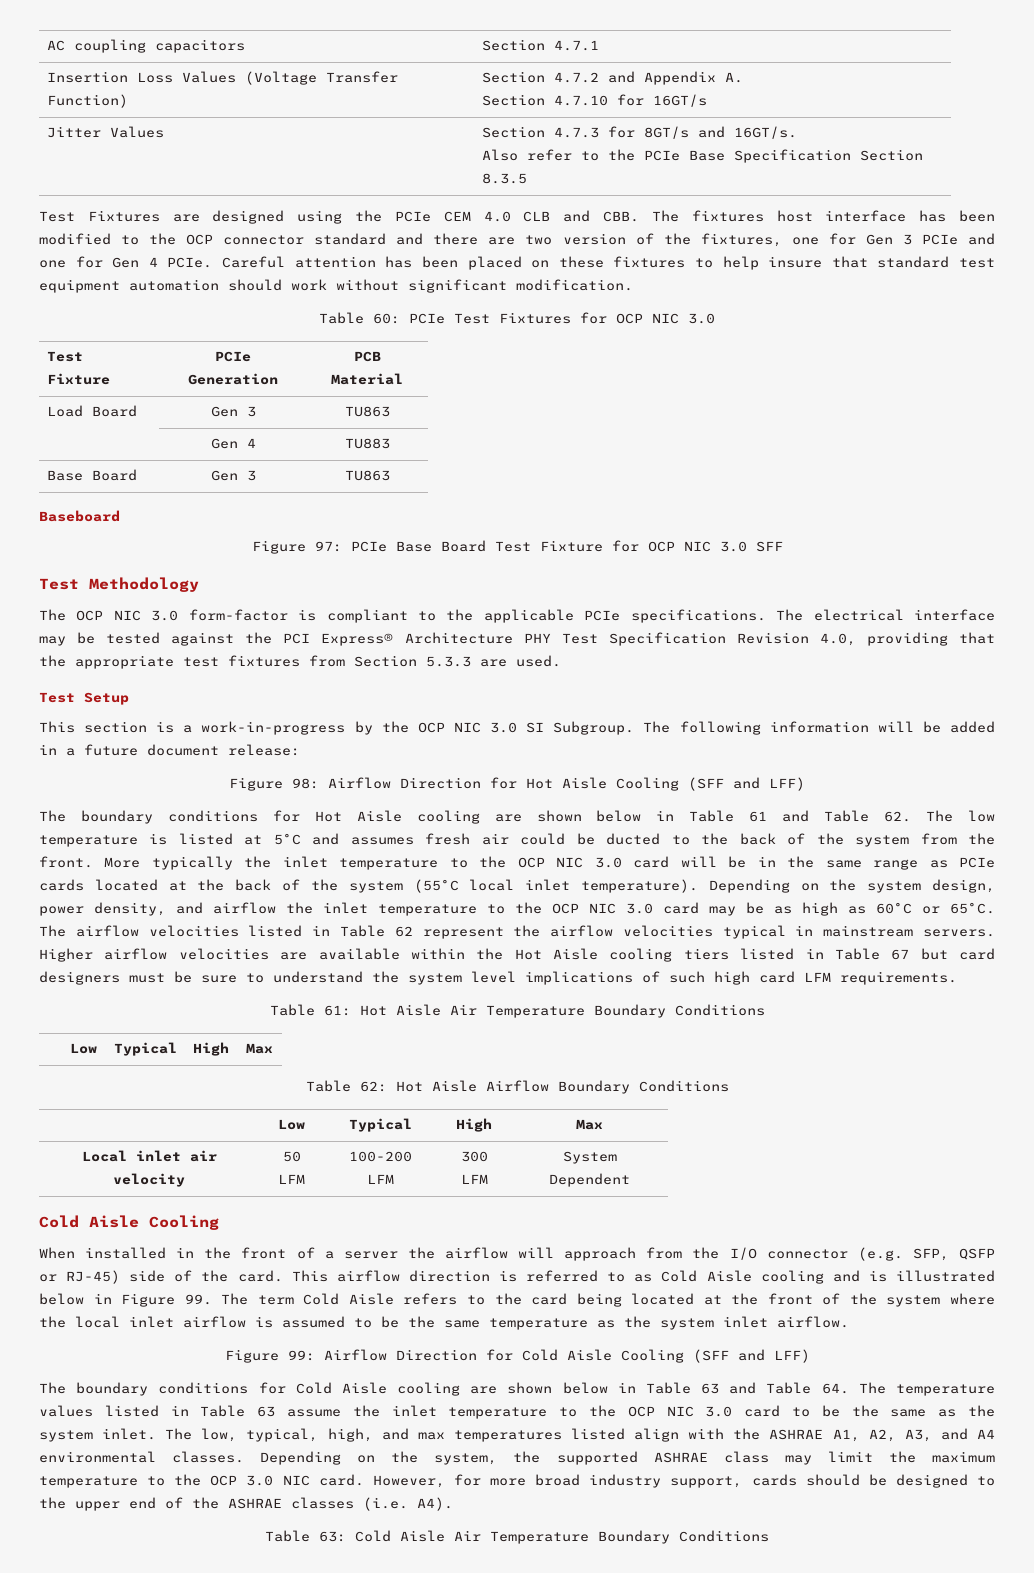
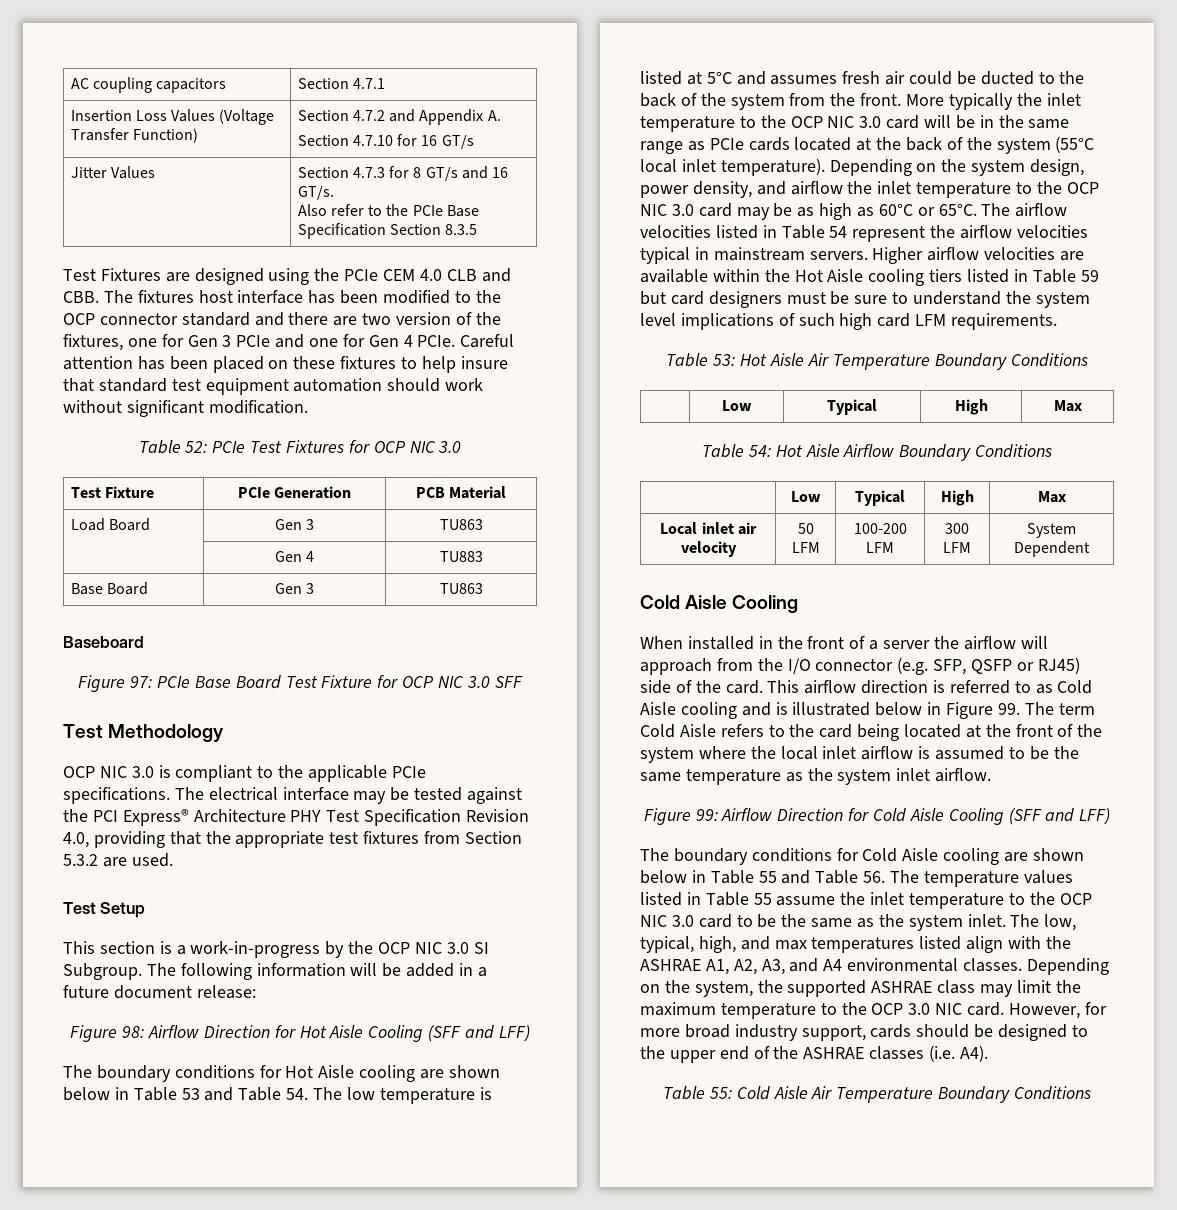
[652,94,707,107] 16GT/s -> [421,135,474,149] 16 GT/s
[643,126,797,139] 8GT/s and 16GT/s. -> [413,166,509,181] [297,186,334,200] 8 GT/s and 16 GT/s.
[373,313,400,324] 60: -> [185,441,208,453] 52:
[39,609,288,621] The OCP NIC 3.0 form-factor -> [63,766,154,778] OCP NIC 3.0
[426,656,471,667] 5.3.3 -> [63,854,98,866] 5.3.2
[749,810,912,822] 61 and Table 62. -> [181,1087,309,1101] 53 and Table 54.
[394,926,413,937] 62 -> [829,226,848,238] 54
[891,949,910,960] 67 -> [1080,270,1099,282] 59
[323,1005,351,1016] 61: -> [713,354,736,366] 53:
[359,1081,387,1092] 62: -> [748,445,771,457] 54:
[66,1270,121,1284] RJ-45) -> [1037,657,1080,674] RJ45)
[701,1382,849,1394] 63 and Table 64. -> [758,870,886,884] 55 and Table 56.
[257,1406,276,1417] 63 -> [753,893,772,905] 55
[319,1531,346,1542] 63: -> [709,1087,732,1099] 55:

